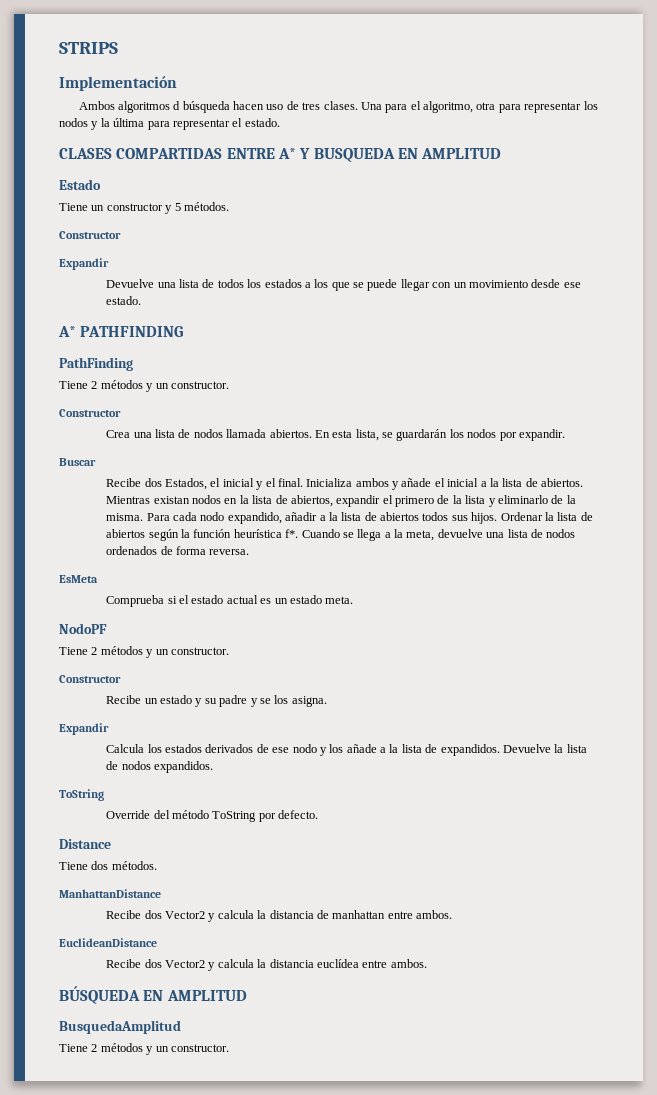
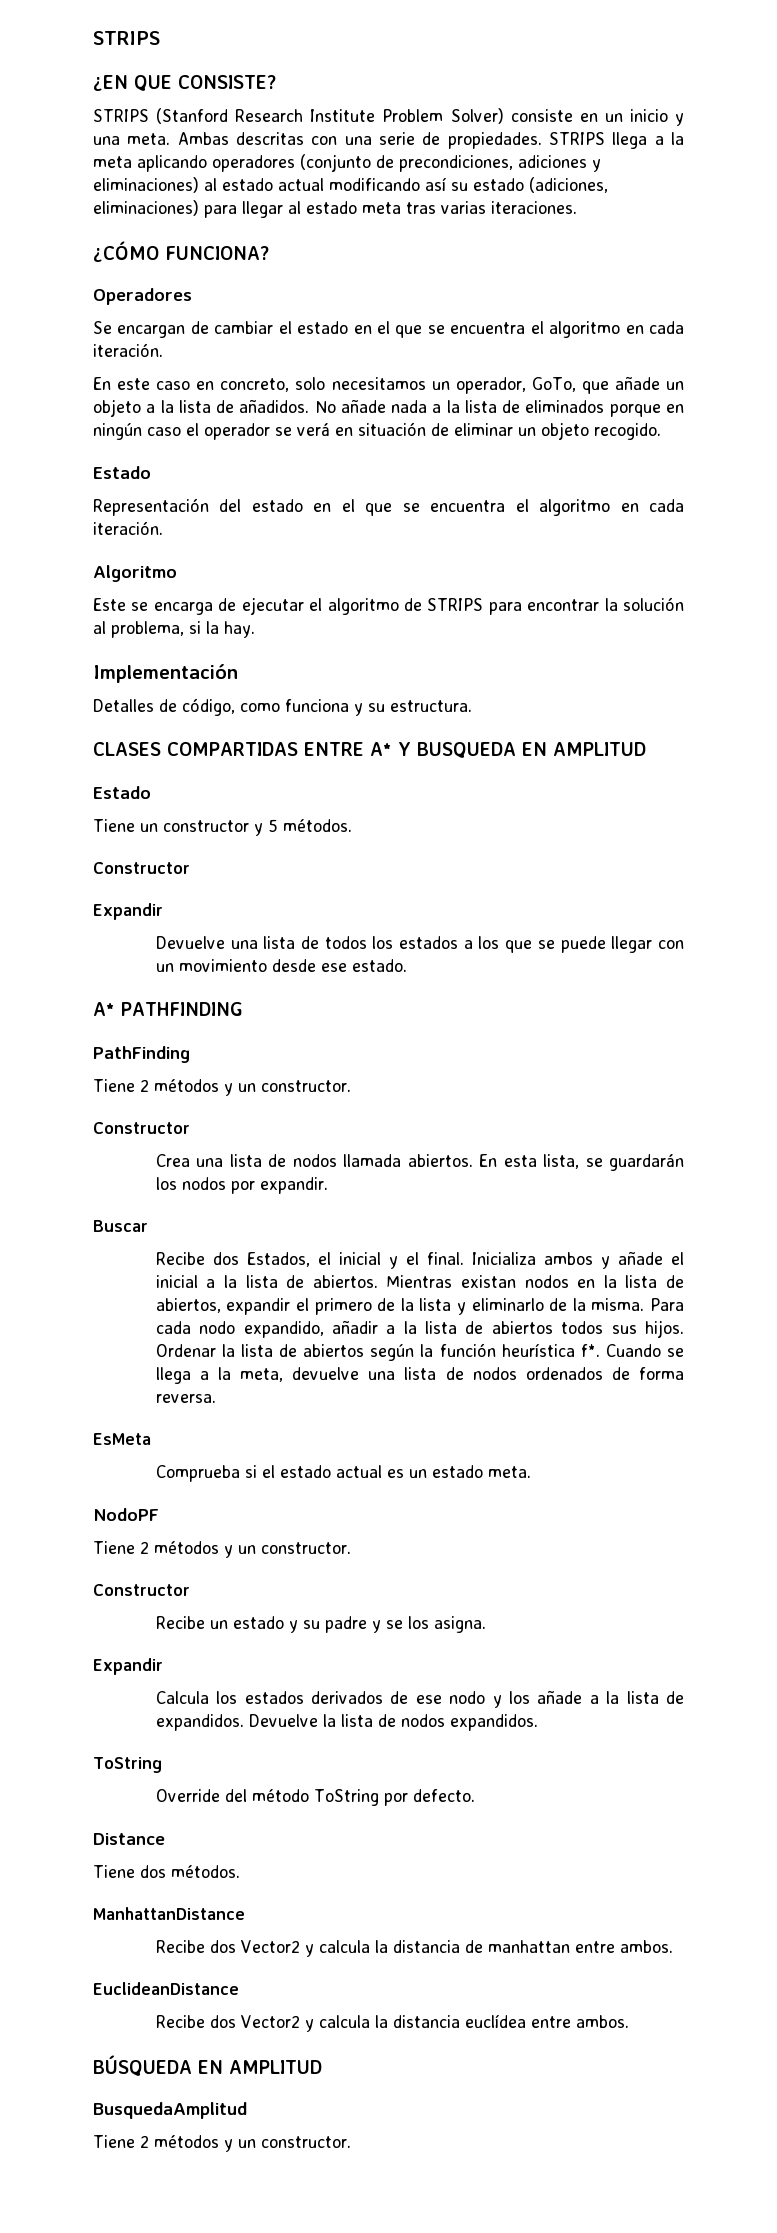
[59,76,177,91] [78,101,598,113] [59,118,280,130] Implementación // Ambos algoritmos d búsqueda hacen uso de tres clases. Una para el algoritmo, otra para representar los nodos y la última para representar el estado. -> [93,75,276,91] [93,108,685,126] [93,132,685,149] [93,154,601,172] [93,177,608,193] [93,200,577,218] [93,241,269,262] [93,288,192,305] [93,321,685,338] [93,343,163,357] [93,376,684,394] [93,399,684,417] [93,422,661,440] [93,466,151,479] [93,498,684,516] [93,521,163,535] [93,565,177,582] [93,597,685,615] [93,621,255,638] [93,664,238,683] [93,698,472,716] ¿EN QUE CONSISTE? // STRIPS (Stanford Research Institute Problem Solver) consiste en un inicio y una meta. Ambas descritas con una serie de propiedades. STRIPS llega a la meta aplicando operadores (conjunto de precondiciones, adiciones y eliminaciones) al estado actual modificando así su estado (adiciones, eliminaciones) para llegar al estado meta tras varias iteraciones. // ¿CÓMO FUNCIONA? // Operadores // Se encargan de cambiar el estado en el que se encuentra el algoritmo en cada iteración. // En este caso en concreto, solo necesitamos un operador, GoTo, que añade un objeto a la lista de añadidos. No añade nada a la lista de eliminados porque en ningún caso el operador se verá en situación de eliminar un objeto recogido. // Estado // Representación del estado en el que se encuentra el algoritmo en cada iteración. // Algoritmo // Este se encarga de ejecutar el algoritmo de STRIPS para encontrar la solución al problema, si la hay. // Implementación // Detalles de código, como funciona y su estructura.

